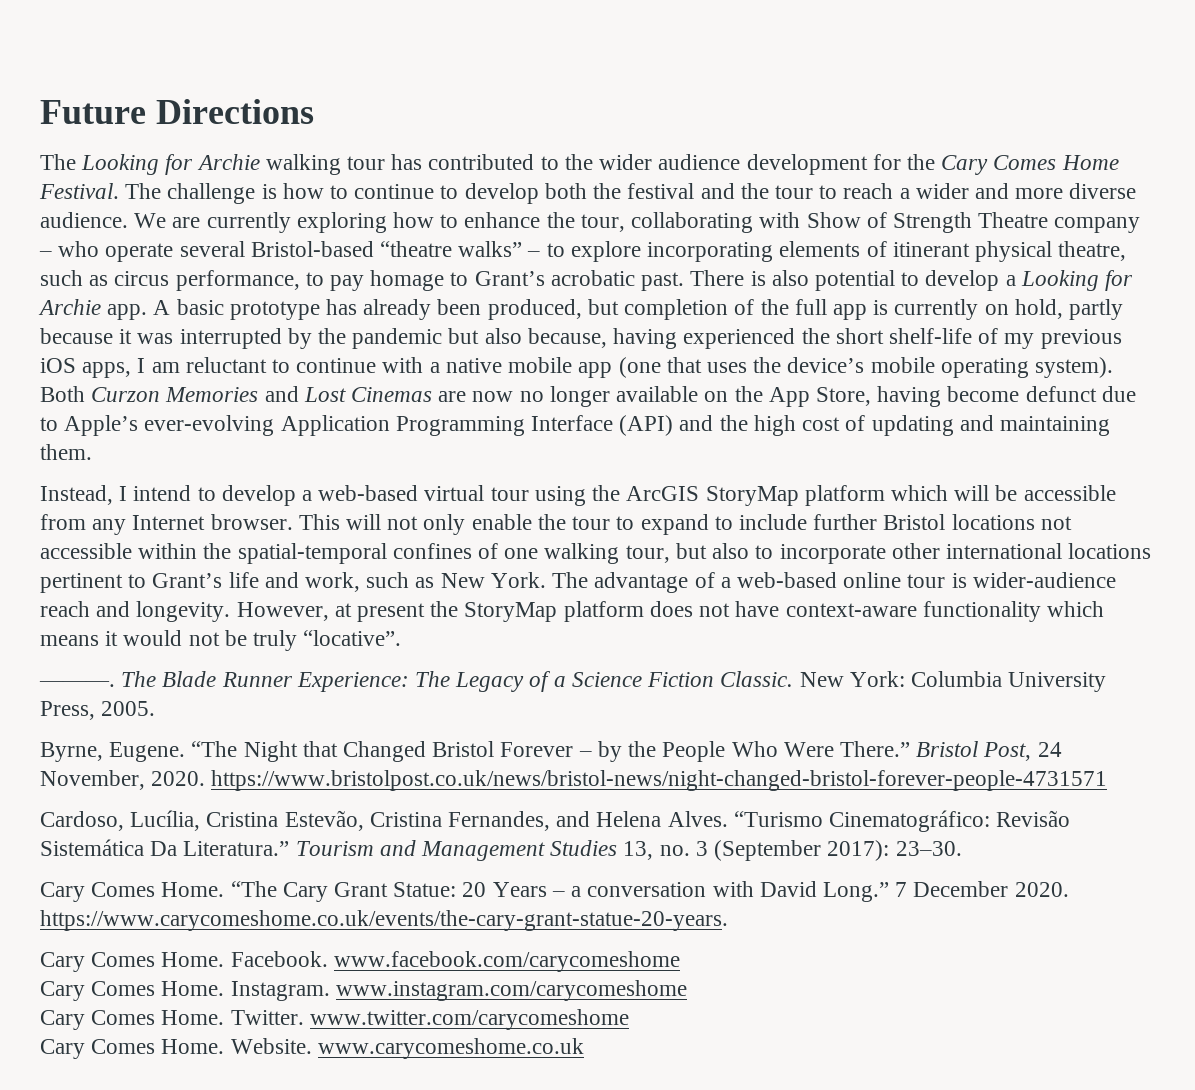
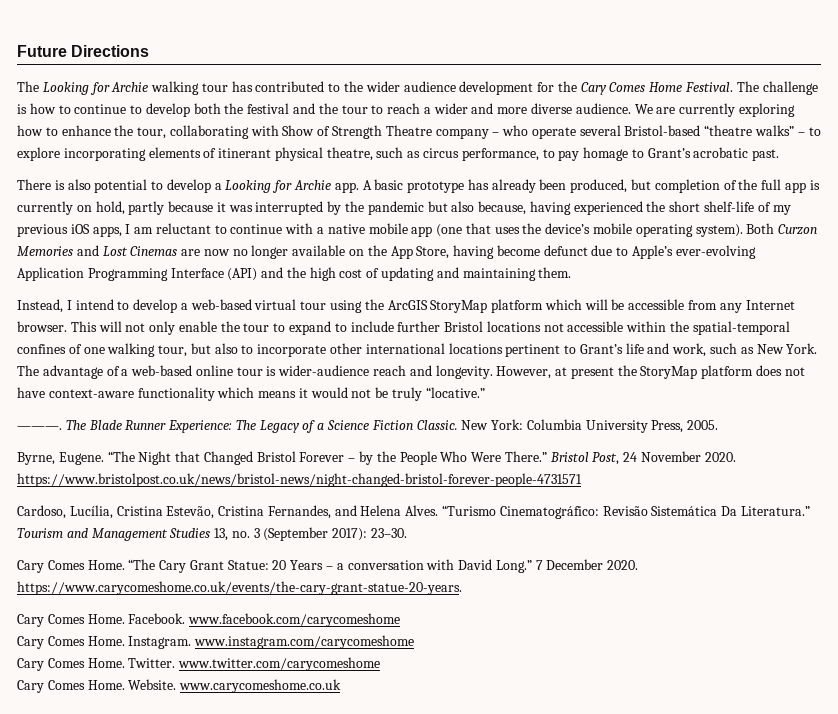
(685, 281) none -> (780, 155) //
[303,630,402,646] “locative”. -> [425,387,485,398] “locative.”
[40,770,145,790] November, -> [641,451,702,462] November

